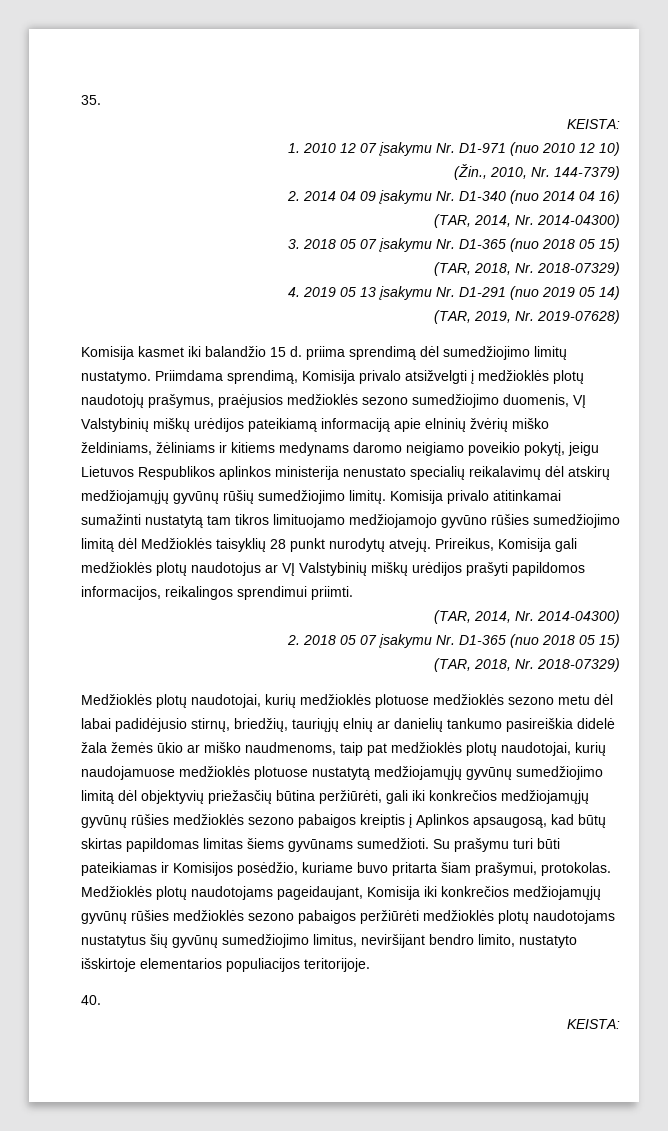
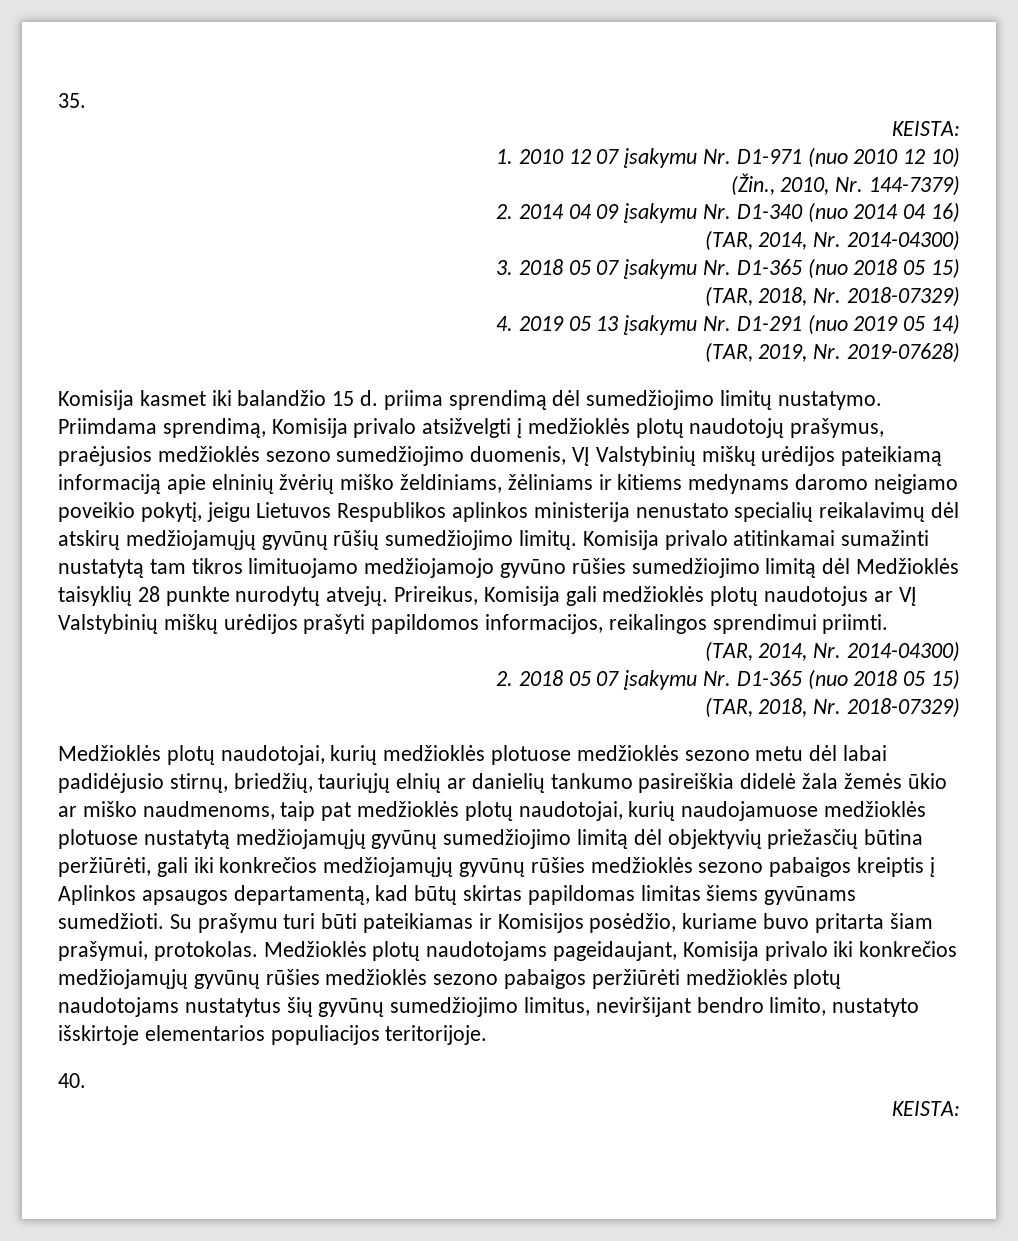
[290,538,325,552] punkt -> [165,586,230,606] punkte
[473,817,547,828] apsaugosą, -> [141,885,370,905] apsaugos departamentą,
(420, 893) none -> [764,941,828,961] privalo

